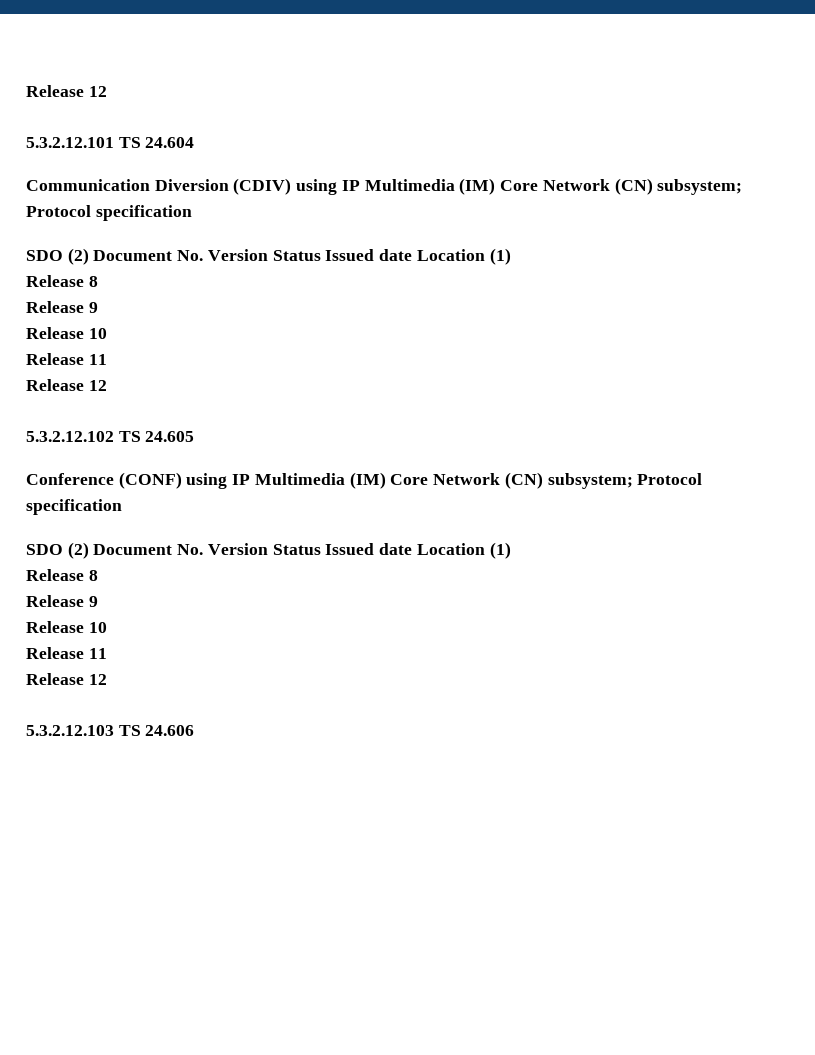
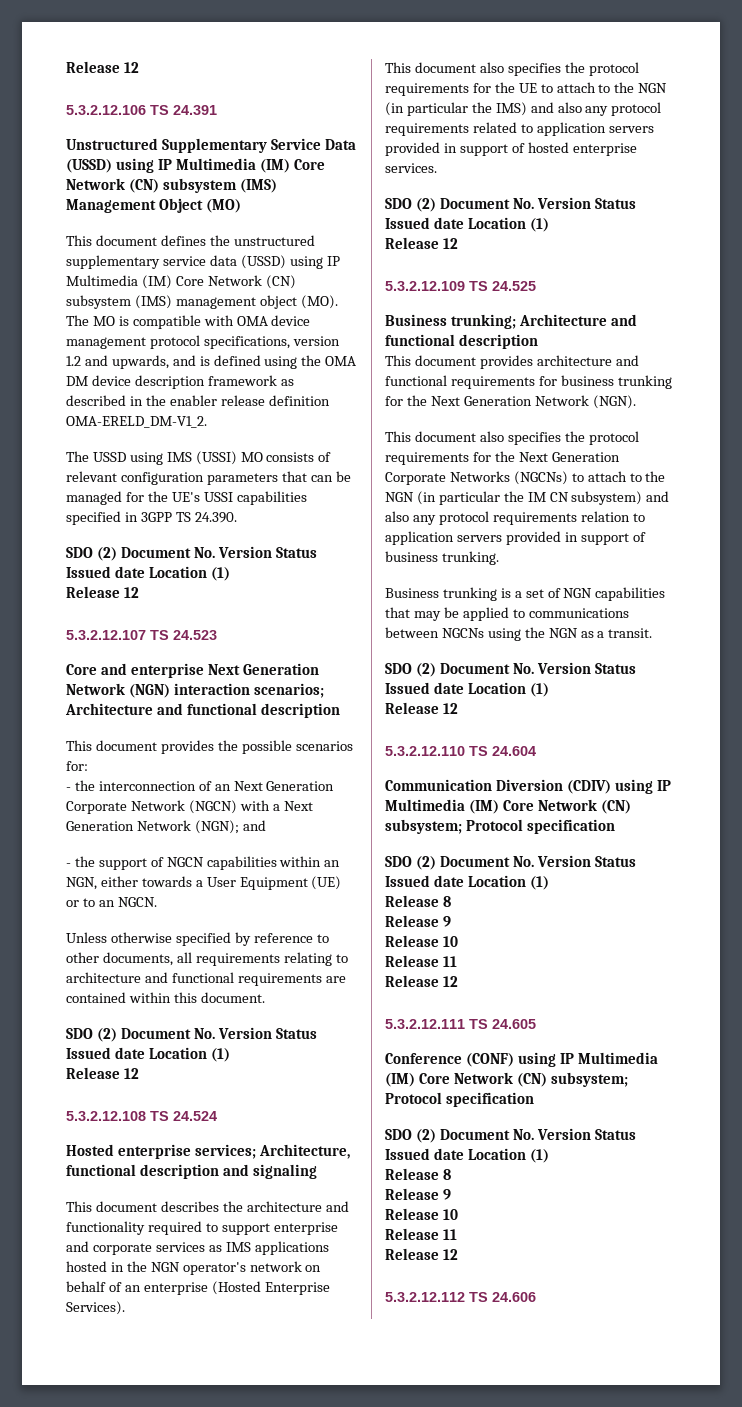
[26,85,107,97] [26,137,114,148] Release 12 // 5.3.2.12.101 -> [66,61,139,73] [66,105,217,115] [66,138,356,153] [66,158,325,173] [66,178,277,193] [66,198,241,213] [66,235,315,246] [66,255,340,269] [66,275,296,289] [66,295,338,309] [66,315,311,329] [66,335,340,349] [66,355,357,369] [66,375,294,389] [66,395,330,406] [66,416,207,428] [66,451,332,465] [66,471,351,485] [66,491,307,505] [66,511,237,525] [66,546,317,561] [66,566,230,581] [66,586,139,598] [66,630,217,640] [66,663,319,678] [66,683,324,698] [65,703,340,718] [66,740,353,754] [66,761,88,771] [66,780,335,791] [66,800,313,814] [66,820,266,834] [66,856,341,870] [66,876,342,890] [66,897,157,907] [66,932,329,946] [66,952,348,966] [66,972,346,986] [66,992,265,1003] [66,1027,317,1042] [66,1047,230,1062] [66,1067,139,1079] [66,1111,217,1121] [66,1144,350,1159] [66,1164,317,1179] [66,1201,349,1212] [66,1221,338,1235] [66,1241,329,1255] [66,1261,322,1275] [66,1281,330,1295] [66,1301,125,1315] [385,62,639,76] [385,82,668,96] [385,102,662,116] [385,122,654,136] [385,142,637,156] [385,163,437,173] [385,197,636,212] [385,217,549,232] [385,237,458,249] [385,281,536,291] [385,314,637,329] [385,334,538,349] [385,355,639,369] [385,375,672,389] [385,395,636,409] [385,431,639,445] [385,451,620,465] [385,471,666,485] [385,491,670,505] [385,511,645,525] [385,531,646,545] [385,551,499,565] [385,587,666,601] [385,607,629,621] [385,627,653,641] [385,662,636,677] [385,682,549,697] [385,702,458,714] [385,746,465,756] Release 12 // 5.3.2.12.106 TS 24.391 // Unstructured Supplementary Service Data (USSD) using IP Multimedia (IM) Core Network (CN) subsystem (IMS) Management Object (MO) // This document defines the unstructured supplementary service data (USSD) using IP Multimedia (IM) Core Network (CN) subsystem (IMS) management object (MO). The MO is compatible with OMA device management protocol specifications, version 1.2 and upwards, and is defined using the OMA DM device description framework as described in the enabler release definition OMA-ERELD_DM-V1_2. // The USSD using IMS (USSI) MO consists of relevant configuration parameters that can be managed for the UE's USSI capabilities specified in 3GPP TS 24.390. // SDO (2) Document No. Version Status Issued date Location (1) // Release 12 // 5.3.2.12.107 TS 24.523 // Core and enterprise Next Generation Network (NGN) interaction scenarios; Architecture and functional description // This document provides the possible scenarios for: // - the interconnection of an Next Generation Corporate Network (NGCN) with a Next Generation Network (NGN); and // - the support of NGCN capabilities within an NGN, either towards a User Equipment (UE) or to an NGCN. // Unless otherwise specified by reference to other documents, all requirements relating to architecture and functional requirements are contained within this document. // SDO (2) Document No. Version Status Issued date Location (1) // Release 12 // 5.3.2.12.108 TS 24.524 // Hosted enterprise services; Architecture, functional description and signaling // This document describes the architecture and functionality required to support enterprise and corporate services as IMS applications hosted in the NGN operator's network on behalf of an enterprise (Hosted Enterprise Services). // This document also specifies the protocol requirements for the UE to attach to the NGN (in particular the IMS) and also any protocol requirements related to application servers provided in support of hosted enterprise services. // SDO (2) Document No. Version Status Issued date Location (1) // Release 12 // 5.3.2.12.109 TS 24.525 // Business trunking; Architecture and functional description // This document provides architecture and functional requirements for business trunking for the Next Generation Network (NGN). // This document also specifies the protocol requirements for the Next Generation Corporate Networks (NGCNs) to attach to the NGN (in particular the IM CN subsystem) and also any protocol requirements relation to application servers provided in support of business trunking. // Business trunking is a set of NGN capabilities that may be applied to communications between NGCNs using the NGN as a transit. // SDO (2) Document No. Version Status Issued date Location (1) // Release 12 // 5.3.2.12.110
[26,431,114,442] 5.3.2.12.102 -> [385,1019,465,1029] 5.3.2.12.111
[26,725,114,736] 5.3.2.12.103 -> [385,1292,465,1302] 5.3.2.12.112

